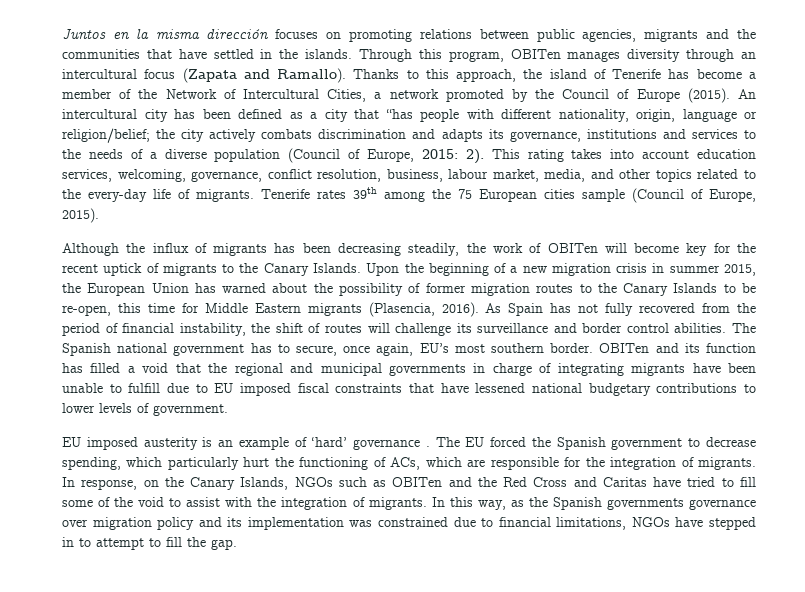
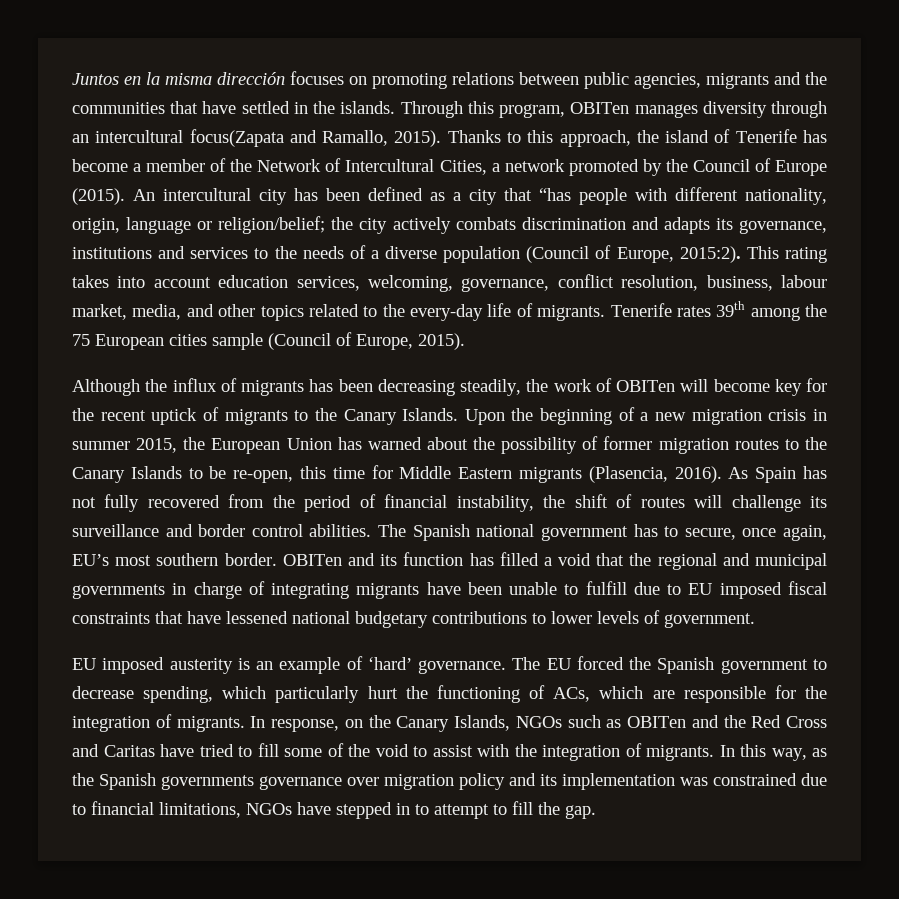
[144,68,347,83] focus (Zapata and Ramallo). -> [189,129,442,147] focus(Zapata and Ramallo, 2015).
[421,149,484,164] 2015: 2). -> [679,246,741,263] 2015:2).
[353,439,430,450] governance . -> [418,660,507,674] governance.

